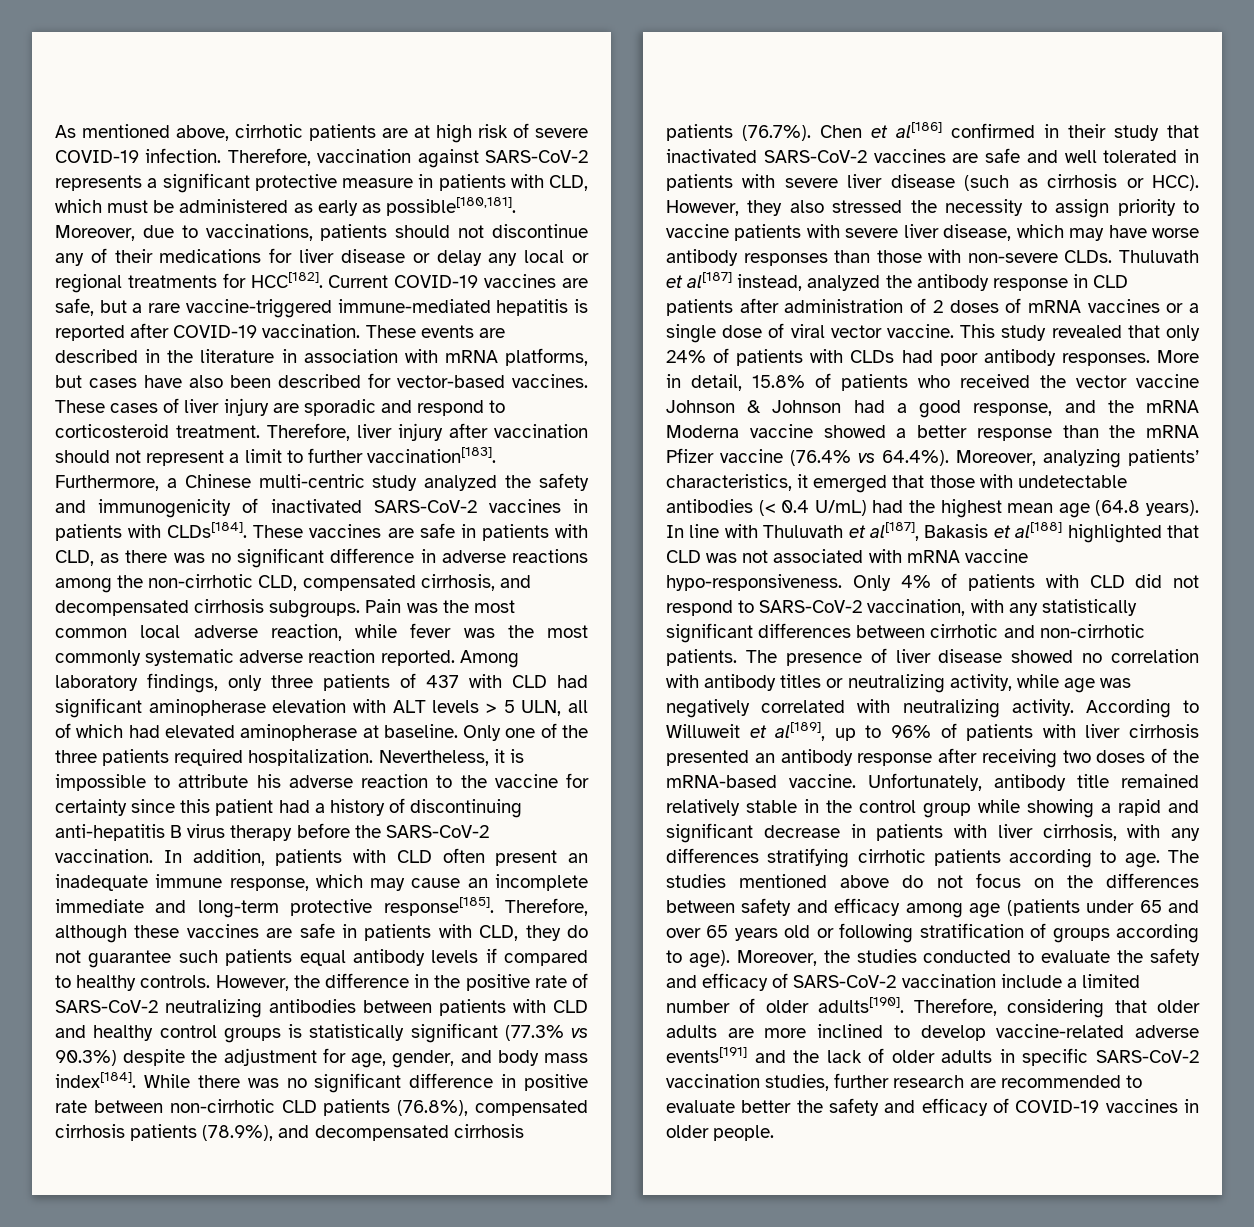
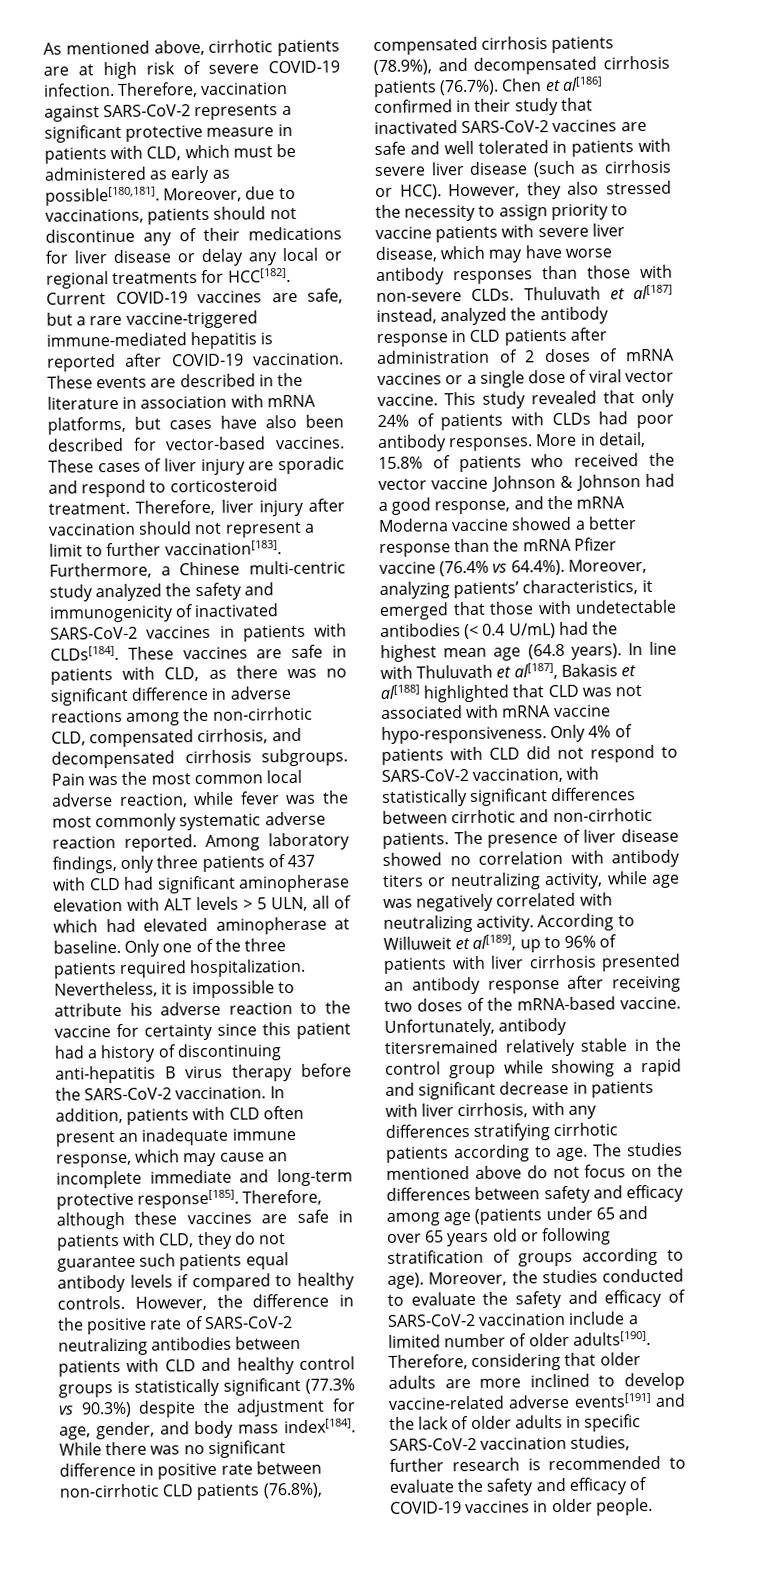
[1008,603,1038,616] any -> (600, 773) none
[780,674,822,688] titles -> [382,874,424,887] titers
[1077,774,1199,788] title remained -> [384,1039,498,1054] titersremained
[969,1078,996,1088] are -> [527,1458,541,1471] is
[741,1100,792,1113] better -> (454, 1486) none

